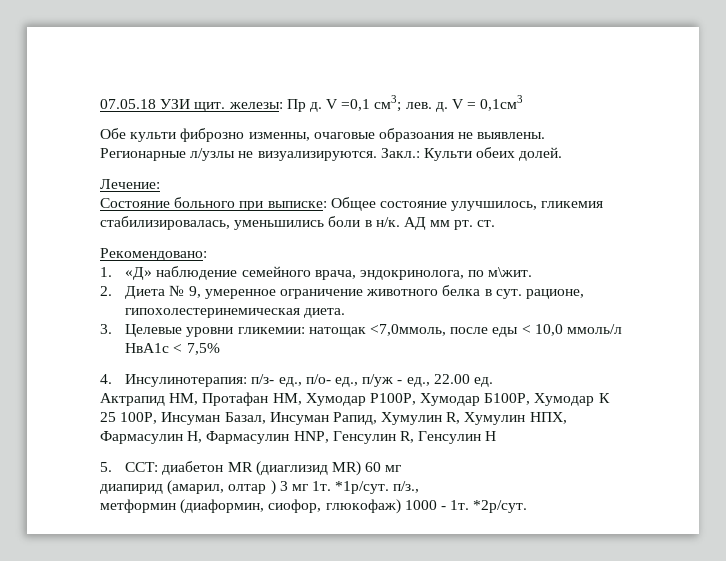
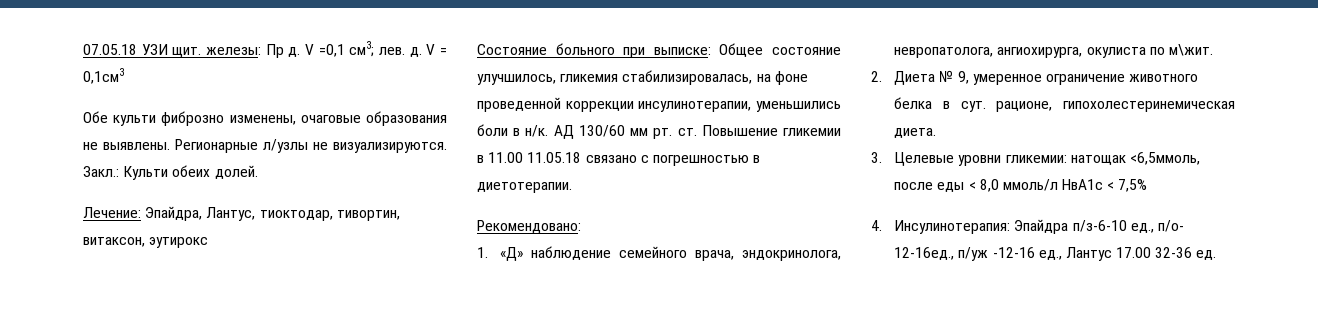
[248,128,454,142] изменны, очаговые образоания -> [229,111,447,126] изменены, очаговые образования
(160, 184) none -> [145,206,400,221] [83,237,209,248] Эпайдра, Лантус, тиоктодар, тивортин, витаксон, эутирокс
(230, 223) none -> [756,71,808,85] [477,97,752,112] на фоне проведенной коррекции инсулинотерапии,
(426, 223) none -> [578,125,625,137] 130/60
(496, 223) none -> [701,125,841,136] [477,152,761,166] [477,182,572,193] Повышение гликемии в 11.00 11.05.18 связано с погрешностью в диетотерапии.
(464, 275) none -> [894,47,1146,58] невропатолога, ангиохирурга, окулиста
[369,324,446,336] <7,0ммоль, -> [1129,152,1200,165] <6,5ммоль,
[534,324,563,336] 10,0 -> [979,179,999,192] 8,0
[251,374,493,387] [100,392,610,406] [100,412,567,425] [100,431,497,444] [100,461,402,476] [100,480,420,495] [100,499,528,514] п/з- ед., п/о- ед., п/уж - ед., 22.00 ед. // Актрапид НМ, Протафан НМ, Хумодар Р100Р, Хумодар Б100Р, Хумодар К 25 100Р, Инсуман Базал, Инсуман Рапид, Хумулин R, Хумулин НПХ, Фармасулин Н, Фармасулин НNР, Генсулин R, Генсулин Н // 5. ССТ: диабетон МR (диаглизид МR) 60 мг // диапирид (амарил, олтар ) 3 мг 1т. *1р/сут. п/з., // метформин (диаформин, сиофор, глюкофаж) 1000 - 1т. *2р/сут. -> [1014,219,1184,234] [894,247,1217,261] Эпайдра п/з-6-10 ед., п/о- 12-16ед., п/уж -12-16 ед., Лантус 17.00 32-36 ед.

